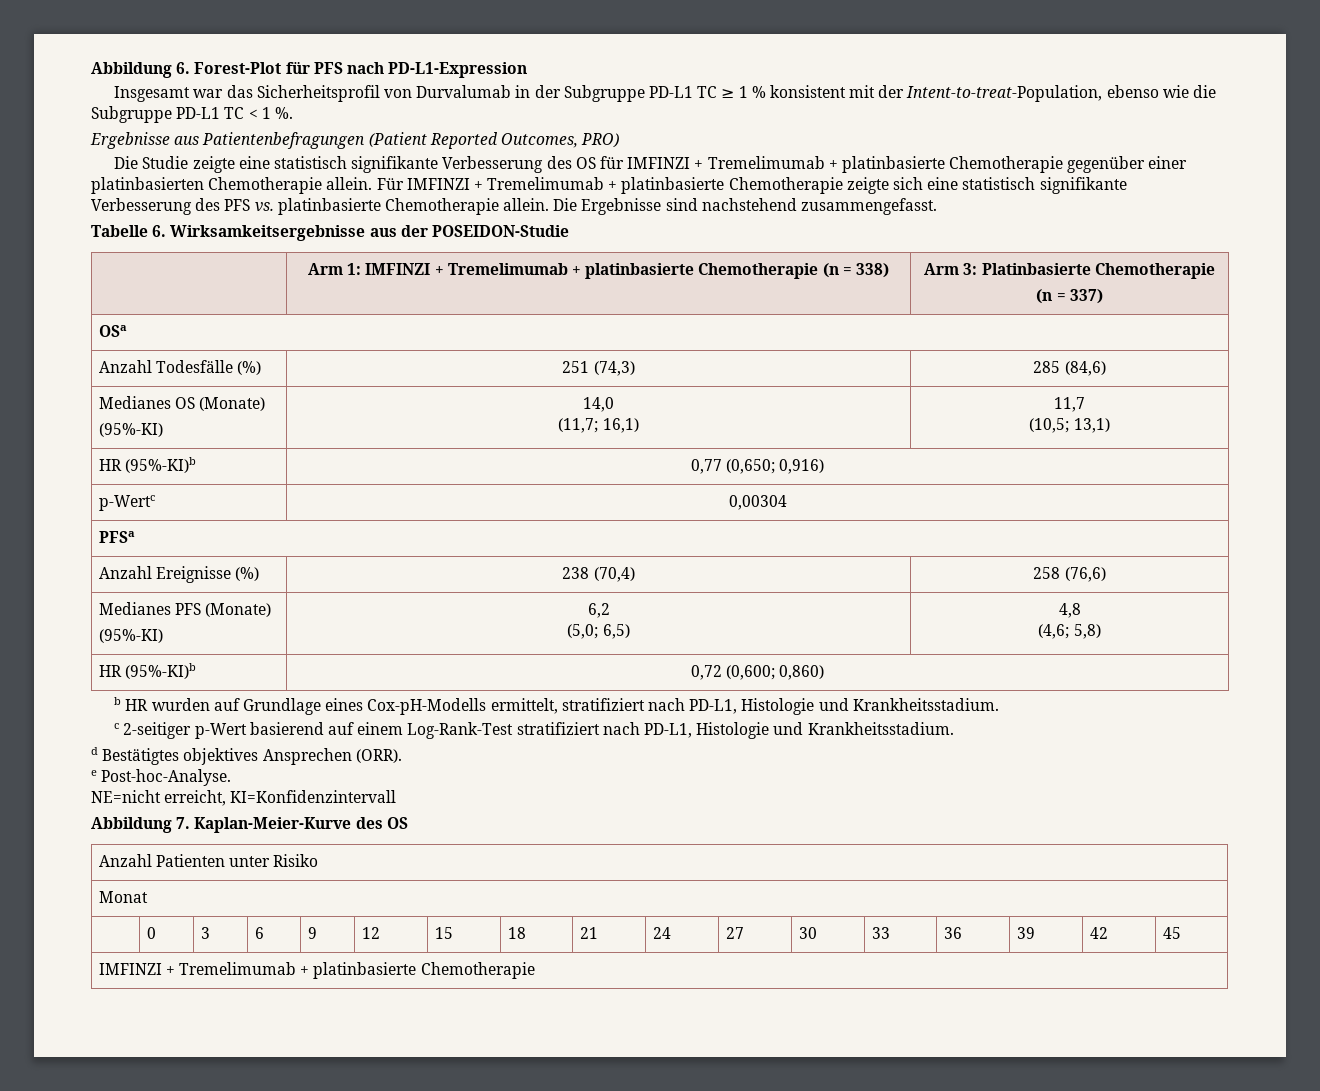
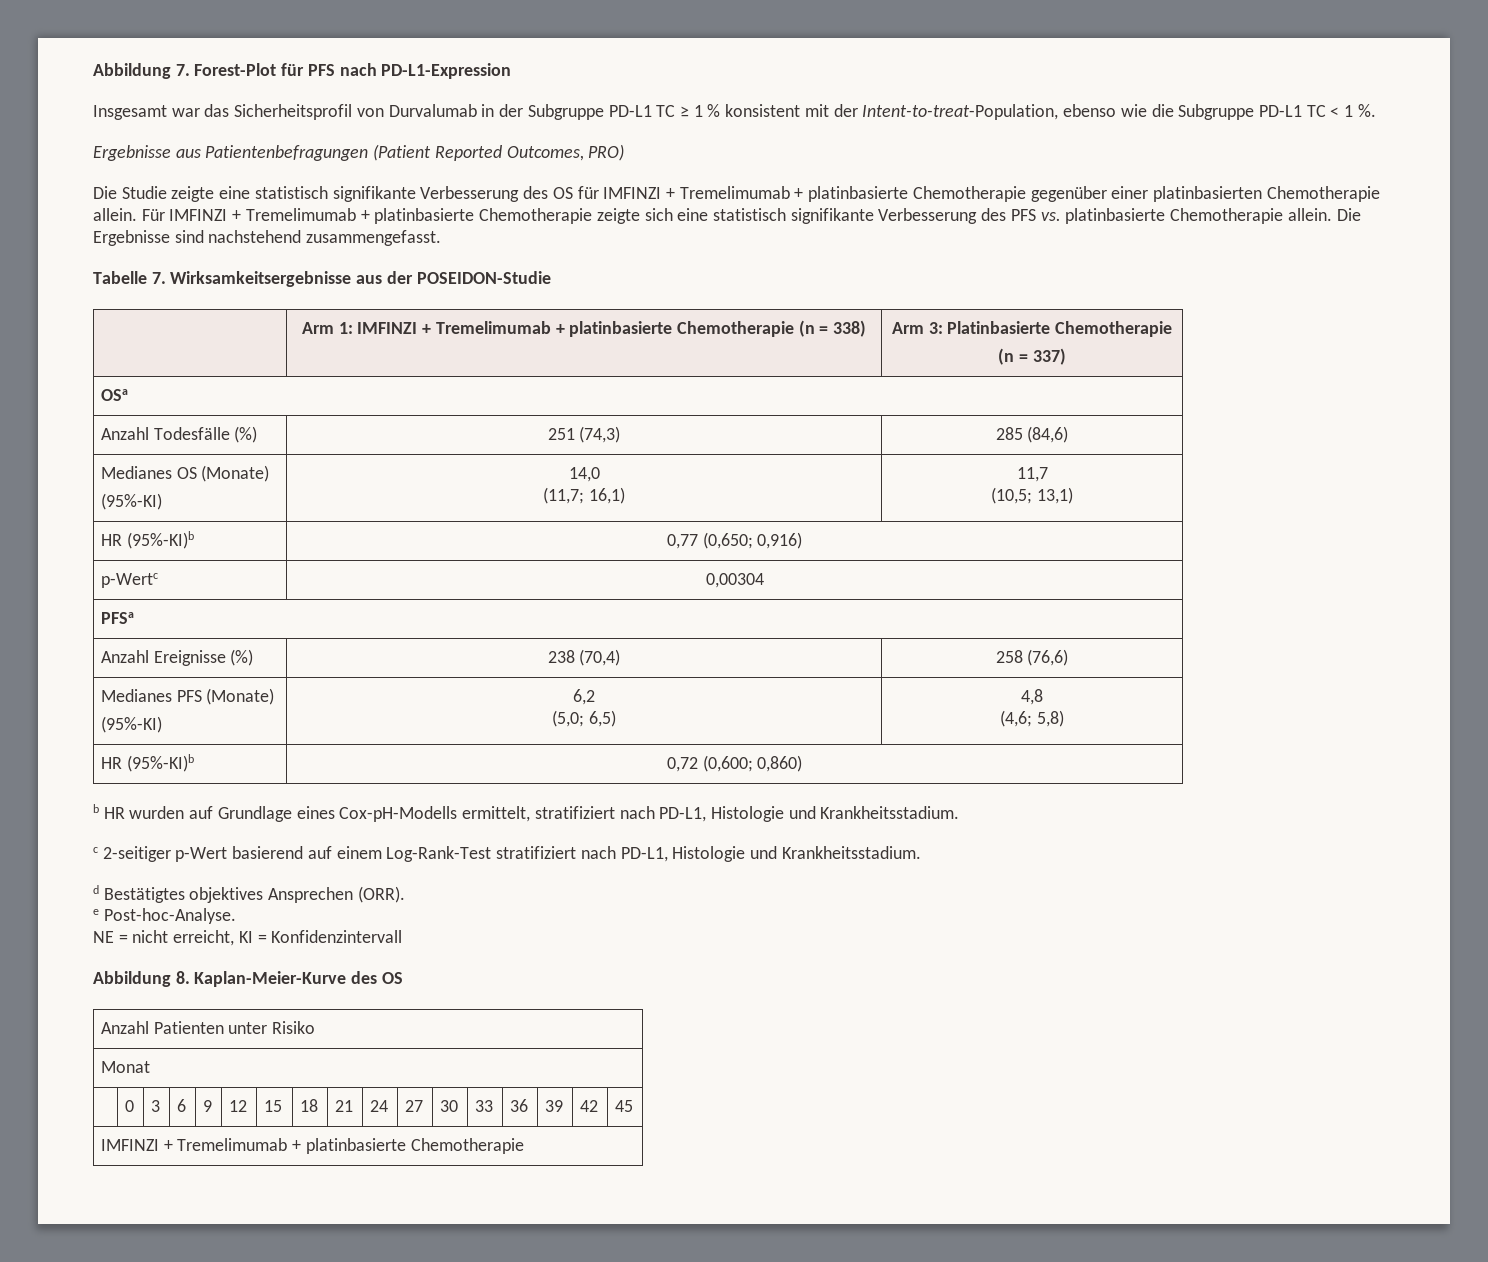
[91,62,191,78] Abbildung 6. -> [93,63,190,79] Abbildung 7.
[152,225,167,237] 6. -> [151,272,166,284] 7.
[91,790,397,806] [91,817,191,833] NE=nicht erreicht, KI=Konfidenzintervall // Abbildung 7. -> [93,930,403,946] [93,971,190,987] NE = nicht erreicht, KI = Konfidenzintervall // Abbildung 8.

